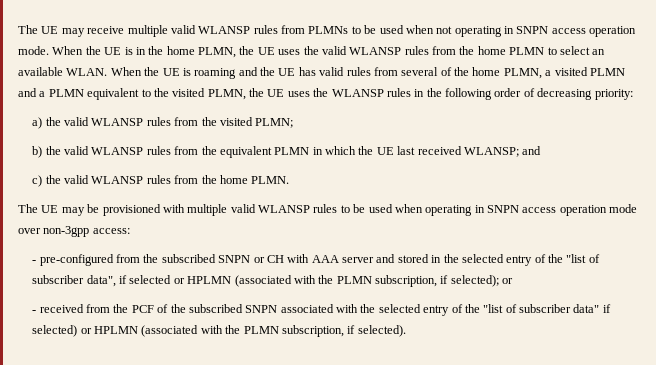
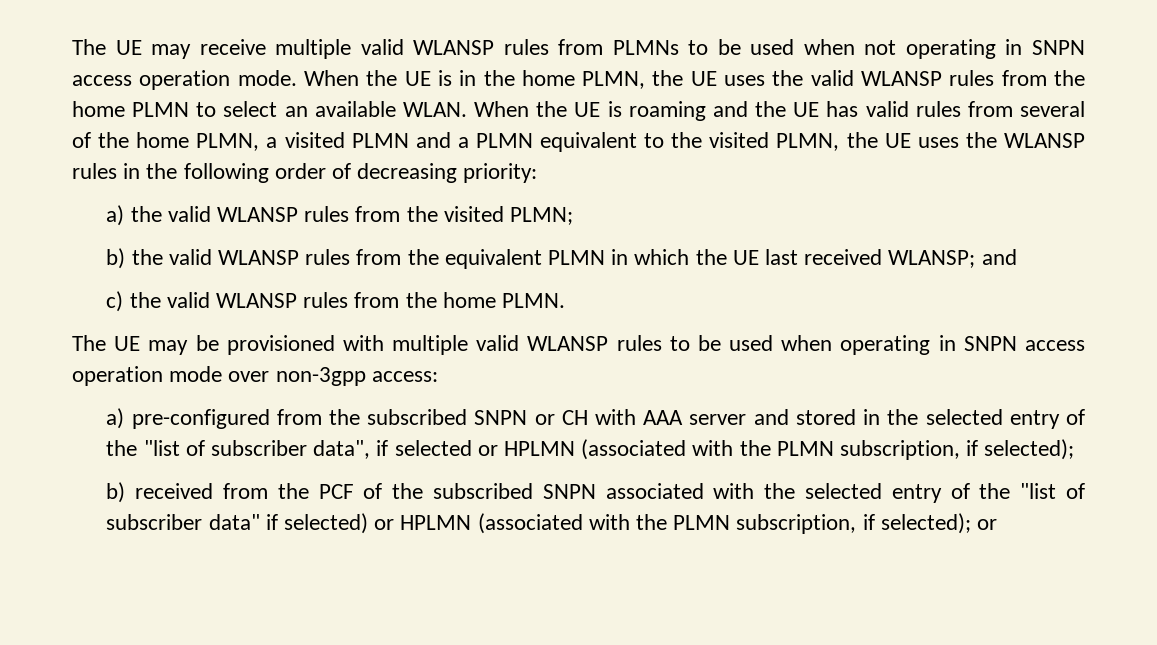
[32,260,37,263] - -> [106,408,125,429] a)
[502,278,514,284] [32,310,37,313] or // - -> [106,482,126,503] // b)
[357,325,406,337] selected). -> [880,513,998,534] selected); or

